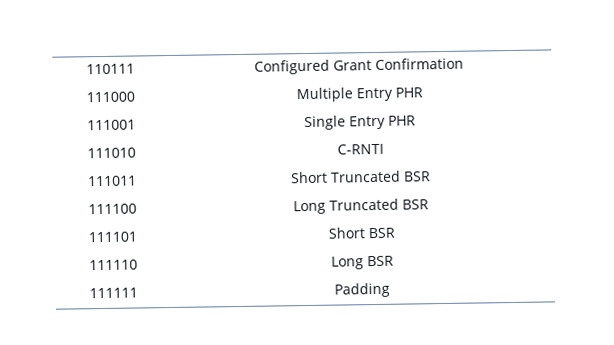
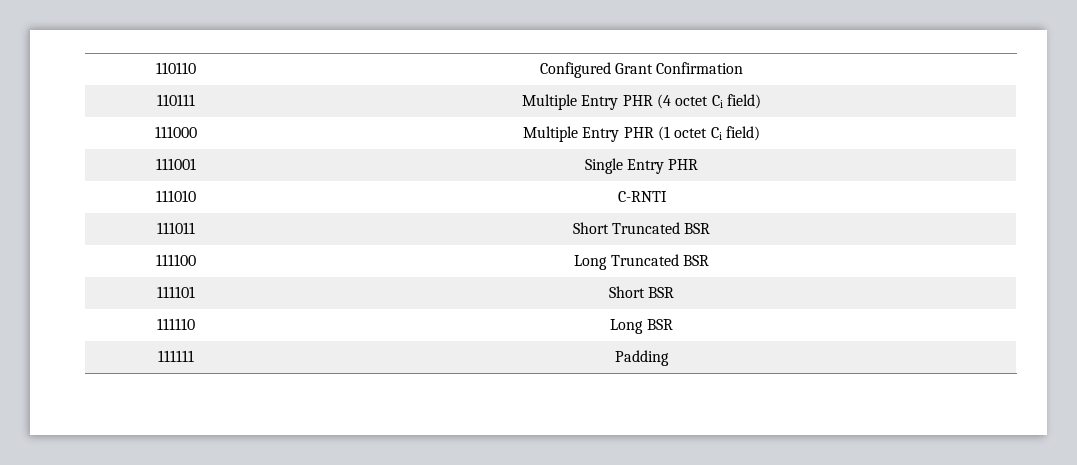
[85,63,135,75] 110111 -> [156,62,196,74] 110110
(464, 63) none -> [157,94,195,106] [522,94,761,110] // 110111 | Multiple Entry PHR (4 octet Ci field)
(423, 92) none -> [658,126,760,141] (1 octet Ci field)

